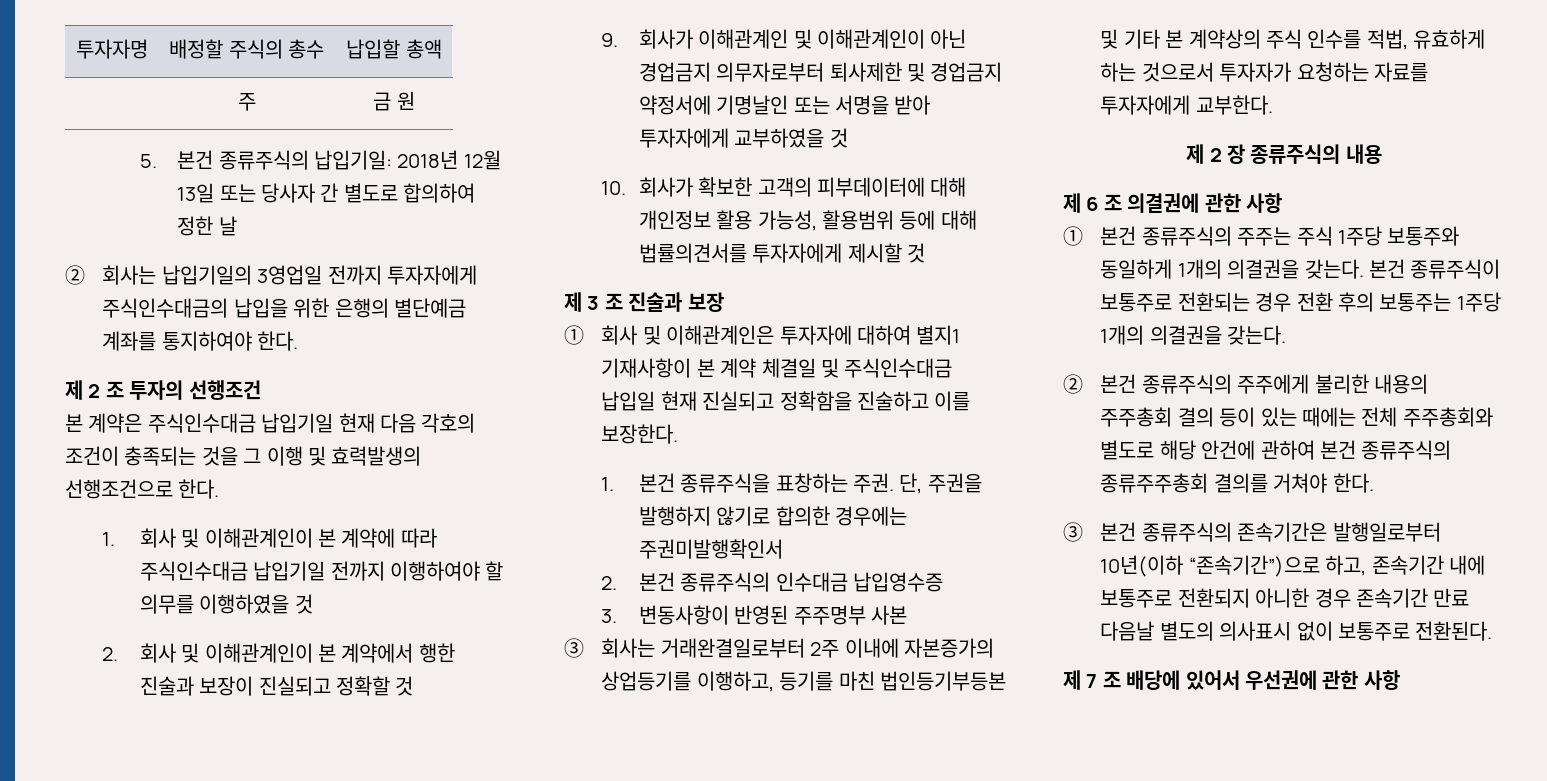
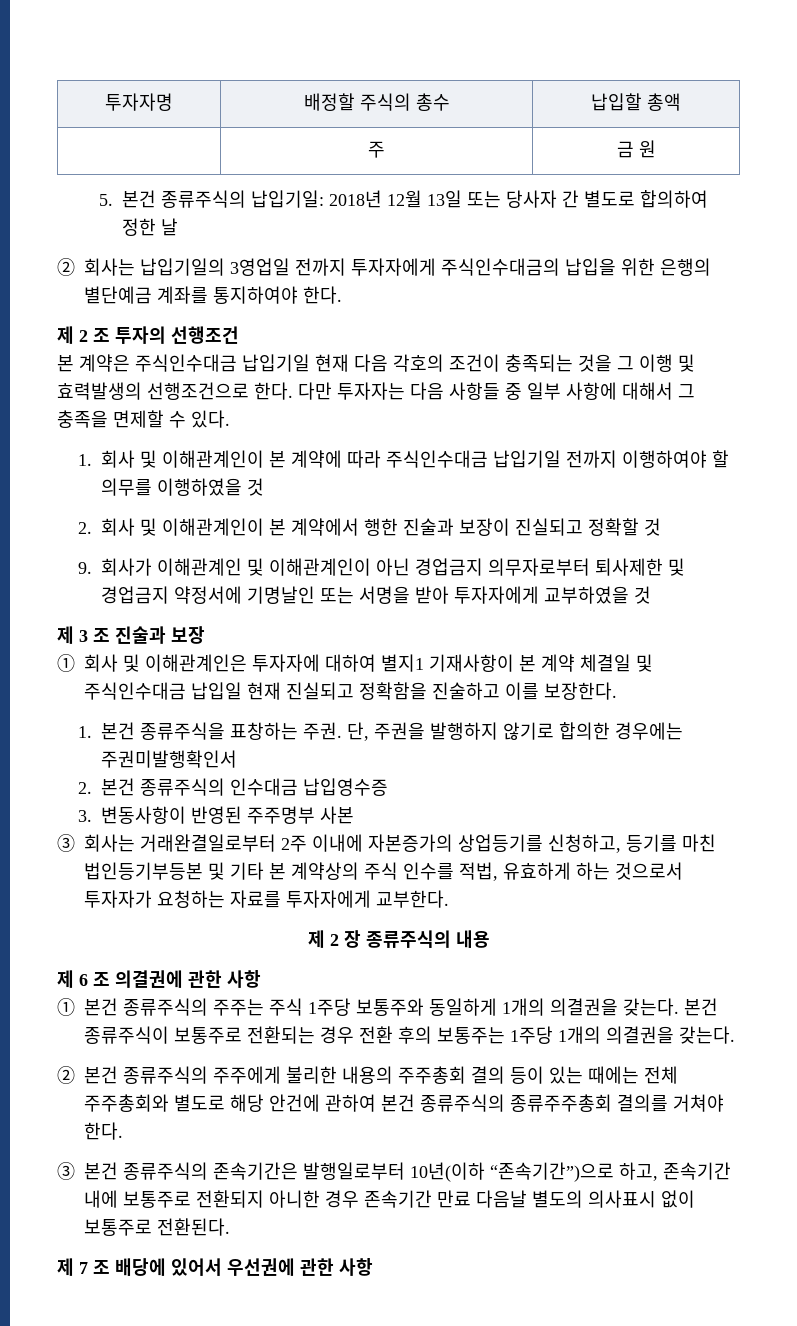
(220, 489) none -> [298,382,695,400] [57,410,230,428] 다만 투자자는 다음 사항들 중 일부 사항에 대해서 그 충족을 면제할 수 있다.
[601,177,967,197] [638,210,977,231] [638,243,925,263] // 10. 회사가 확보한 고객의 피부데이터에 대해 개인정보 활용 가능성, 활용범위 등에 대해 법률의견서를 투자자에게 제시할 것 -> (651, 595) none
[696,671,774,692] 이행하고, -> [548,834,621,853] 신청하고,

